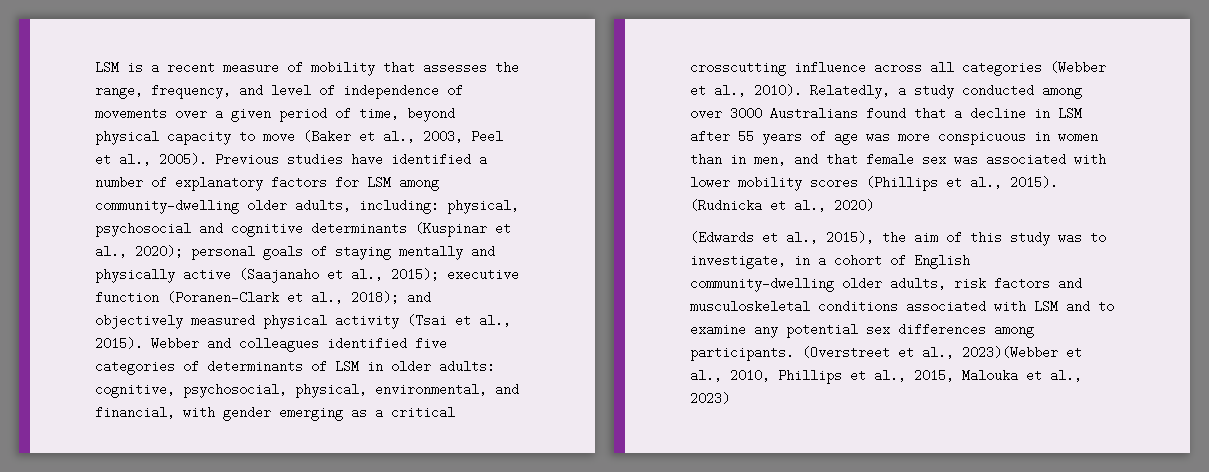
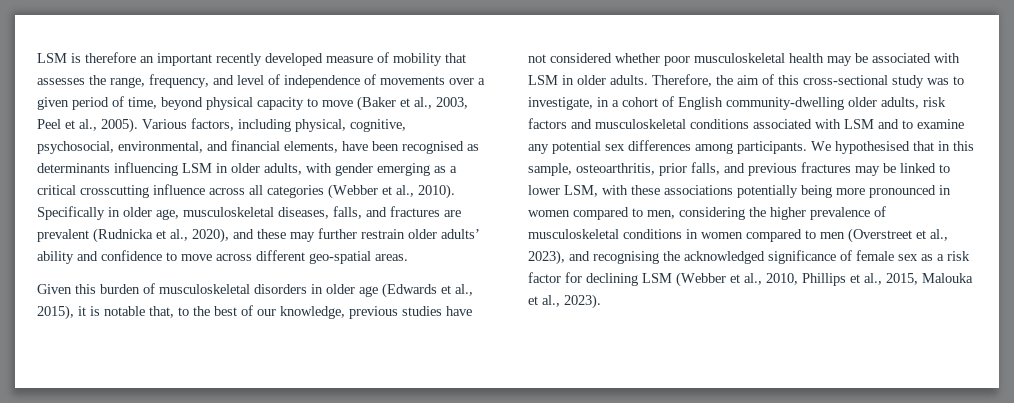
[151,61,215,74] a recent -> [85,52,323,66] therefore an important recently developed
[215,153,487,166] [95,176,439,191] [95,199,519,214] [95,222,511,237] [95,245,495,260] [95,268,519,283] [95,291,431,304] [95,314,511,329] [95,337,447,352] [95,360,495,375] [95,383,519,398] [95,406,175,419] Previous studies have identified a number of explanatory factors for LSM among community-dwelling older adults, including: physical, psychosocial and cognitive determinants (Kuspinar et al., 2020); personal goals of staying mentally and physically active (Saajanaho et al., 2015); executive function (Poranen-Clark et al., 2018); and objectively measured physical activity (Tsai et al., 2015). Webber and colleagues identified five categories of determinants of LSM in older adults: cognitive, psychosocial, physical, environmental, and financial, -> [142,118,406,132] [37,140,479,154] [37,162,302,176] Various factors, including physical, cognitive, psychosocial, environmental, and financial elements, have been recognised as determinants influencing LSM in older adults,
[810,84,1082,99] [690,107,1082,120] [690,130,1098,145] [690,153,1106,166] [690,176,1058,191] [690,199,874,212] [690,231,874,244] Relatedly, a study conducted among over 3000 Australians found that a decline in LSM after 55 years of age was more conspicuous in women than in men, and that female sex was associated with lower mobility scores (Phillips et al., 2015). (Rudnicka et al., 2020) // (Edwards et al., 2015), -> [37,206,461,220] [37,228,480,243] [37,250,408,264] [37,283,473,298] [37,305,472,320] [528,53,960,66] [528,74,712,87] Specifically in older age, musculoskeletal diseases, falls, and fractures are prevalent (Rudnicka et al., 2020), and these may further restrain older adults’ ability and confidence to move across different geo-spatial areas. // Given this burden of musculoskeletal disorders in older age (Edwards et al., 2015), it is notable that, to the best of our knowledge, previous studies have not considered whether poor musculoskeletal health may be associated with LSM in older adults. Therefore,
(1002, 237) none -> [803,75,888,85] cross-sectional
[802,346,1058,359] (Overstreet et al., 2023)(Webber -> [811,141,974,154] [528,162,950,176] [528,185,951,198] [528,206,886,220] [528,228,948,243] [528,250,970,265] [528,272,726,287] We hypothesised that in this sample, osteoarthritis, prior falls, and previous fractures may be linked to lower LSM, with these associations potentially being more pronounced in women compared to men, considering the higher prevalence of musculoskeletal conditions in women compared to men (Overstreet et al., 2023), and recognising the acknowledged significance of female sex as a risk factor for declining LSM (Webber
[690,392,730,405] 2023) -> [564,294,601,309] 2023).

